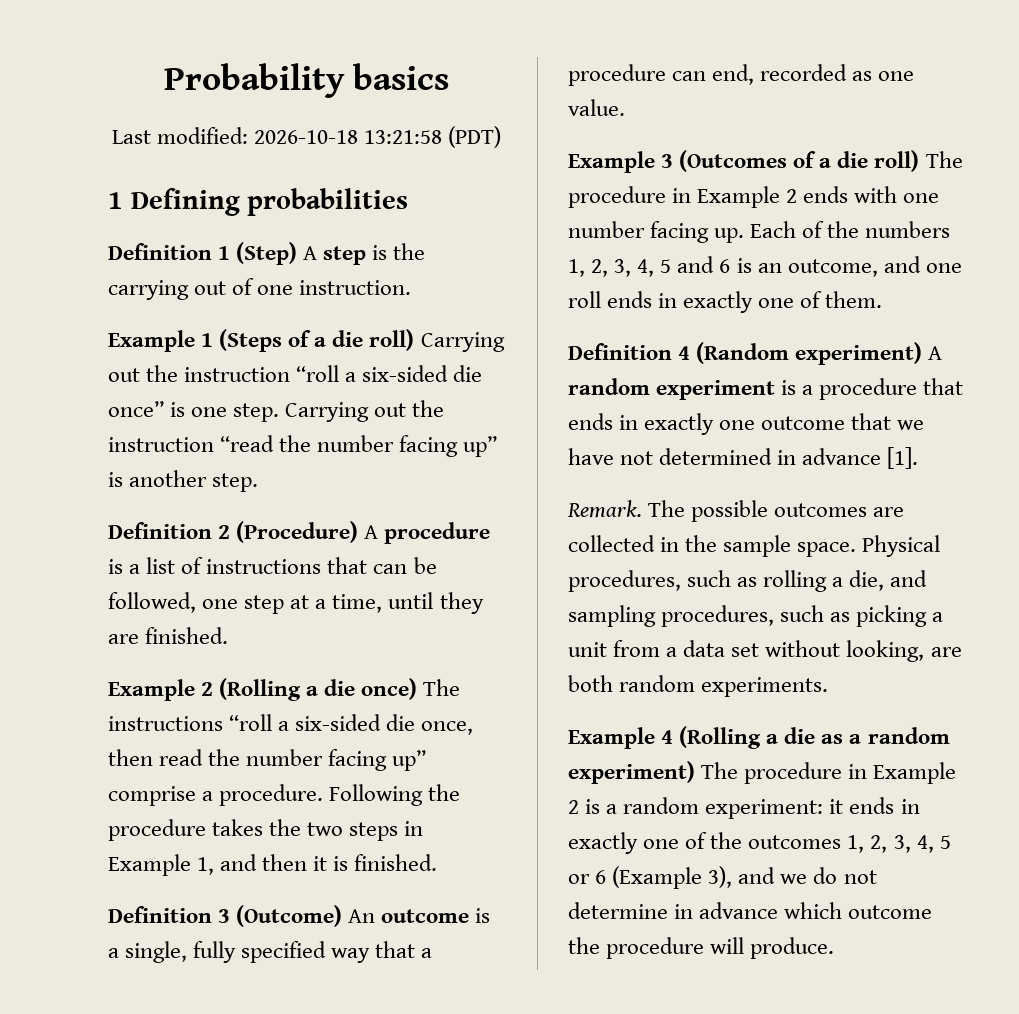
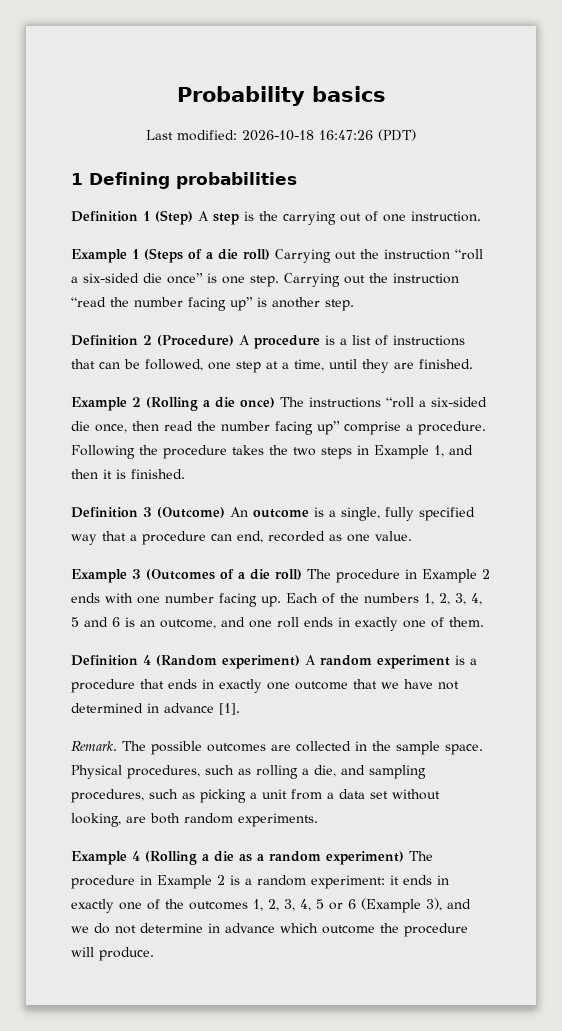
[364,130,443,144] 13:21:58 -> [319,130,373,140] 16:47:26

